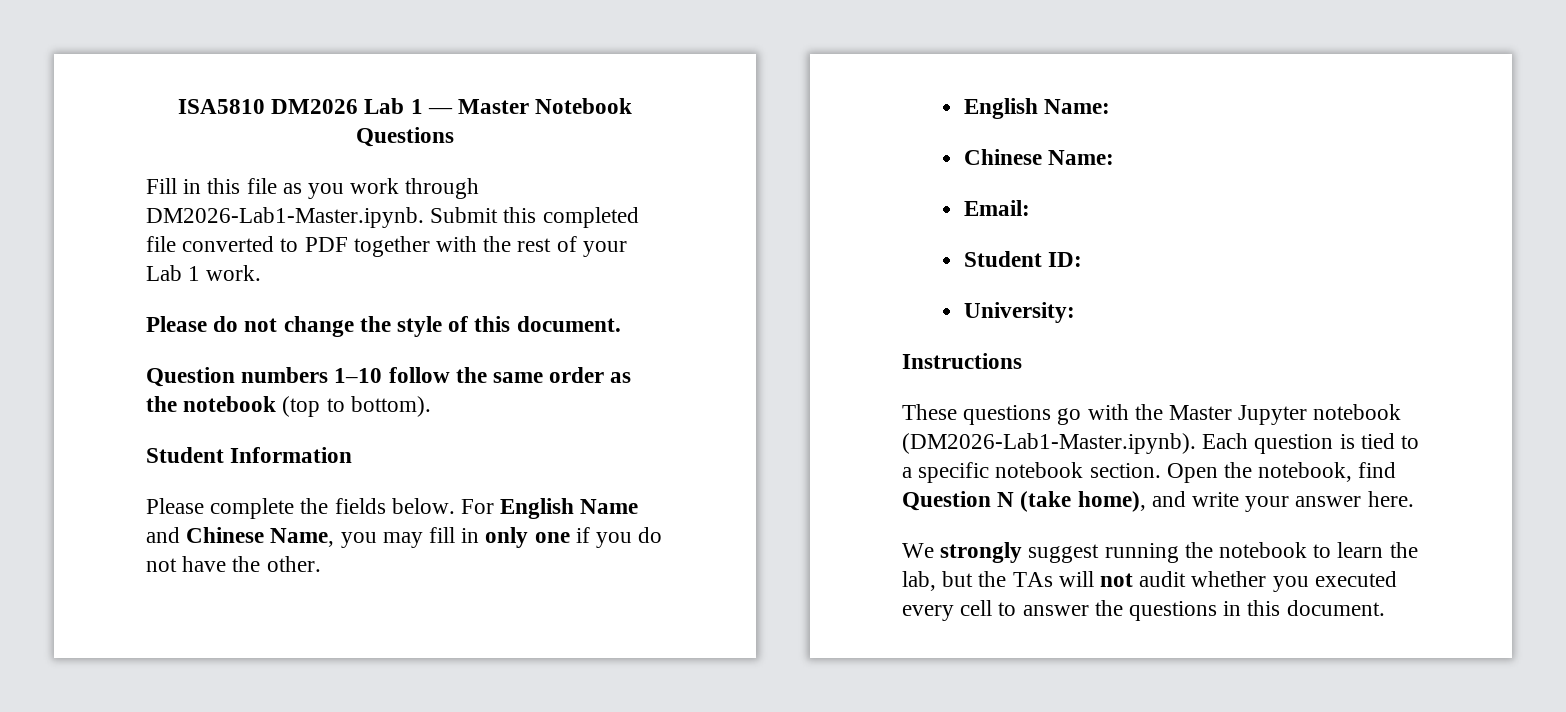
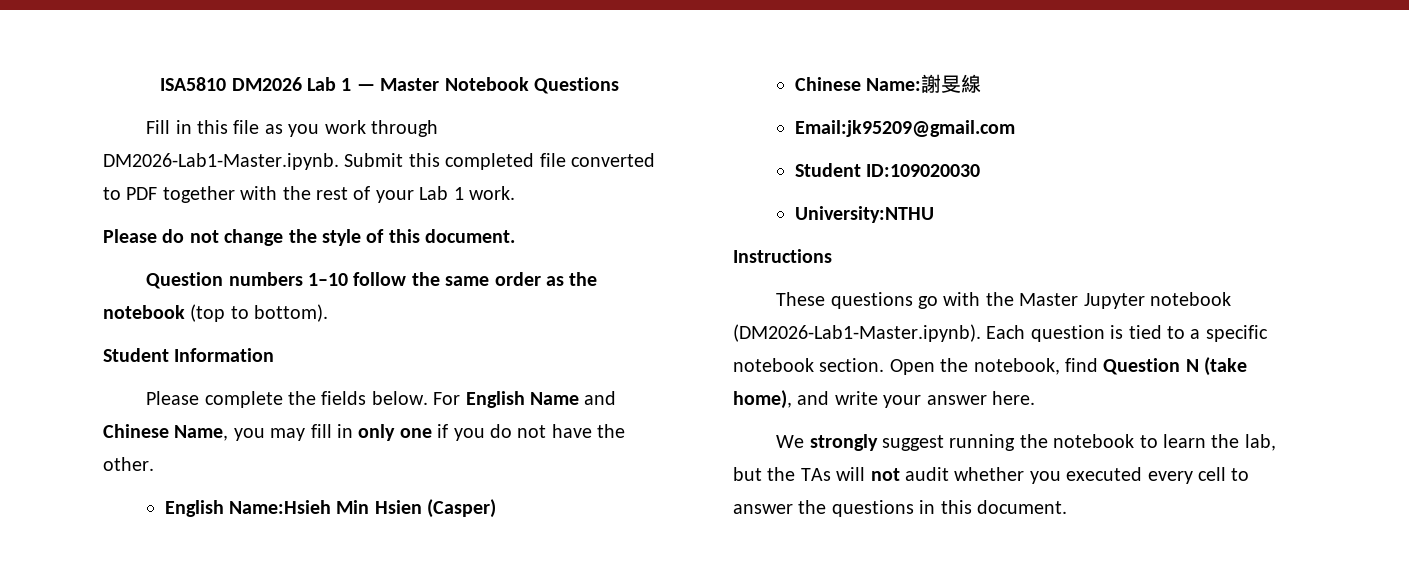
[1043,99,1110,114] Name: -> [228,499,497,518] Name:Hsieh Min Hsien (Casper)
[963,200,1030,216] [963,251,1082,267] [963,302,1075,323] // Email: // Student ID: // University: -> [920,74,981,93] [794,120,1015,137] [794,163,980,177] [794,206,934,223] 謝旻線 // Email:jk95209@gmail.com // Student ID:109020030 // University:NTHU

